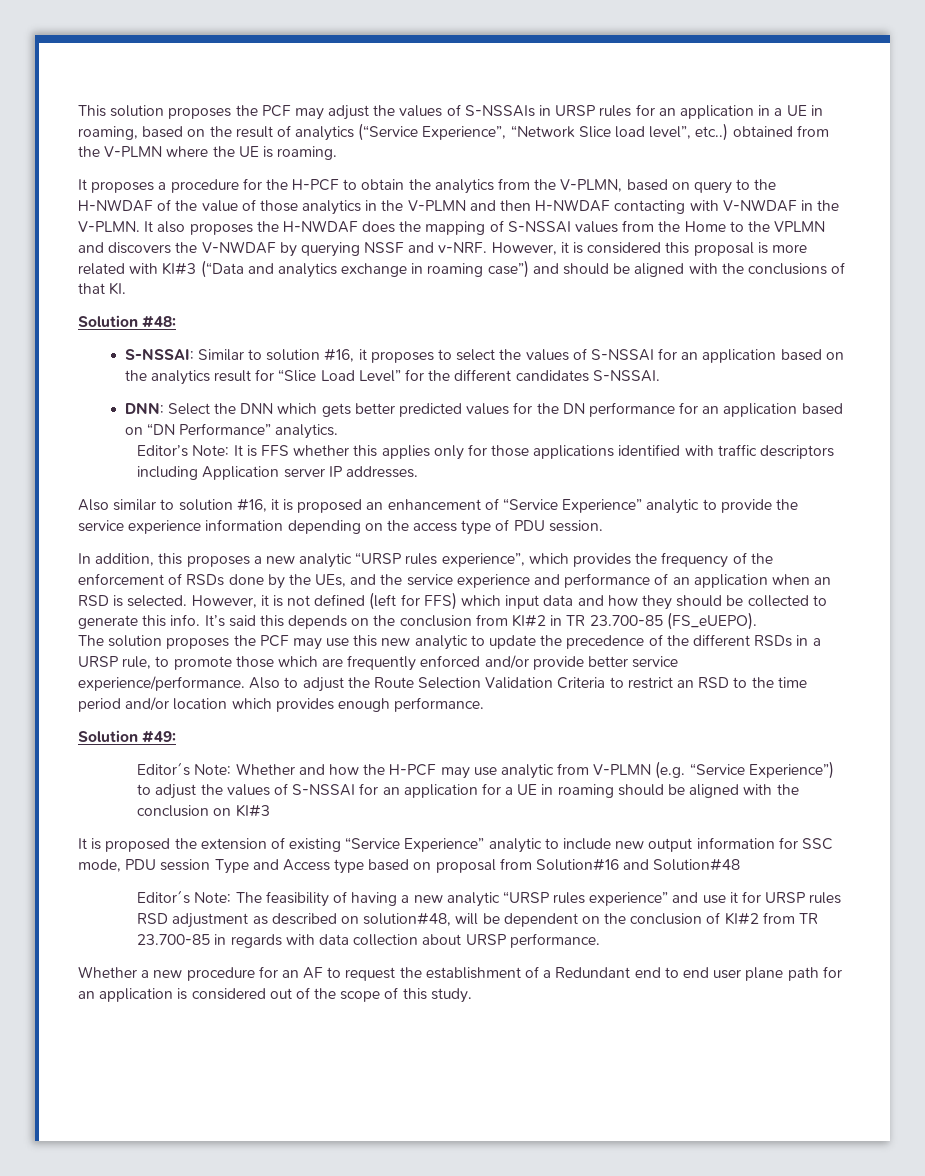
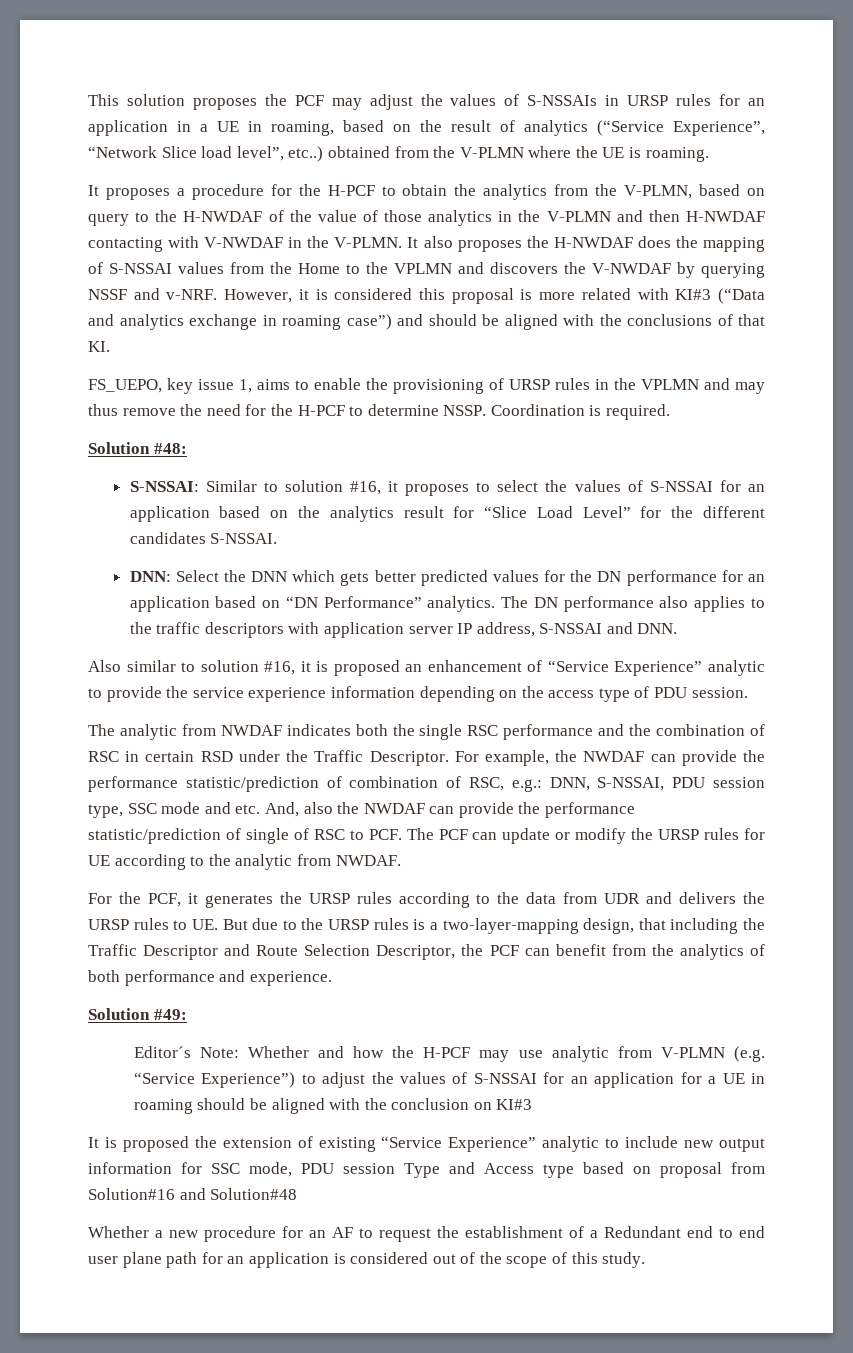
(127, 288) none -> [88,378,765,394] [88,404,671,420] // FS_UEPO, key issue 1, aims to enable the provisioning of URSP rules in the VPLMN and may thus remove the need for the H-PCF to determine NSSP. Coordination is required.
[137,444,835,460] [137,466,418,480] // Editor’s Note: It is FFS whether this applies only for those applications identified with traffic descriptors including Application server IP addresses. -> [501,596,766,612] [129,622,678,638] The DN performance also applies to the traffic descriptors with application server IP address, S-NSSAI and DNN.
[78,552,773,568] [78,573,832,589] [78,592,827,610] [78,612,757,630] [78,634,821,650] [78,655,679,671] [78,676,807,692] [78,697,485,712] In addition, this proposes a new analytic “URSP rules experience”, which provides the frequency of the enforcement of RSDs done by the UEs, and the service experience and performance of an application when an RSD is selected. However, it is not defined (left for FFS) which input data and how they should be collected to generate this info. It’s said this depends on the conclusion from KI#2 in TR 23.700-85 (FS_eUEPO). // The solution proposes the PCF may use this new analytic to update the precedence of the different RSDs in a URSP rule, to promote those which are frequently enforced and/or provide better service experience/performance. Also to adjust the Route Selection Validation Criteria to restrict an RSD to the time period and/or location which provides enough performance. -> [88,724,765,740] [88,750,765,766] [88,776,765,792] [88,802,636,818] [88,828,765,844] [88,854,401,870] [88,892,765,908] [88,918,765,934] [88,944,766,960] [88,970,332,986] The analytic from NWDAF indicates both the single RSC performance and the combination of RSC in certain RSD under the Traffic Descriptor. For example, the NWDAF can provide the performance statistic/prediction of combination of RSC, e.g.: DNN, S-NSSAI, PDU session type, SSC mode and etc. And, also the NWDAF can provide the performance statistic/prediction of single of RSC to PCF. The PCF can update or modify the URSP rules for UE according to the analytic from NWDAF. // For the PCF, it generates the URSP rules according to the data from UDR and delivers the URSP rules to UE. But due to the URSP rules is a two-layer-mapping design, that including the Traffic Descriptor and Route Selection Descriptor, the PCF can benefit from the analytics of both performance and experience.
[137,890,842,907] [137,912,819,928] [137,933,600,948] // Editor´s Note: The feasibility of having a new analytic “URSP rules experience” and use it for URSP rules RSD adjustment as described on solution#48, will be dependent on the conclusion of KI#2 from TR 23.700-85 in regards with data collection about URSP performance. -> (298, 1194) none

